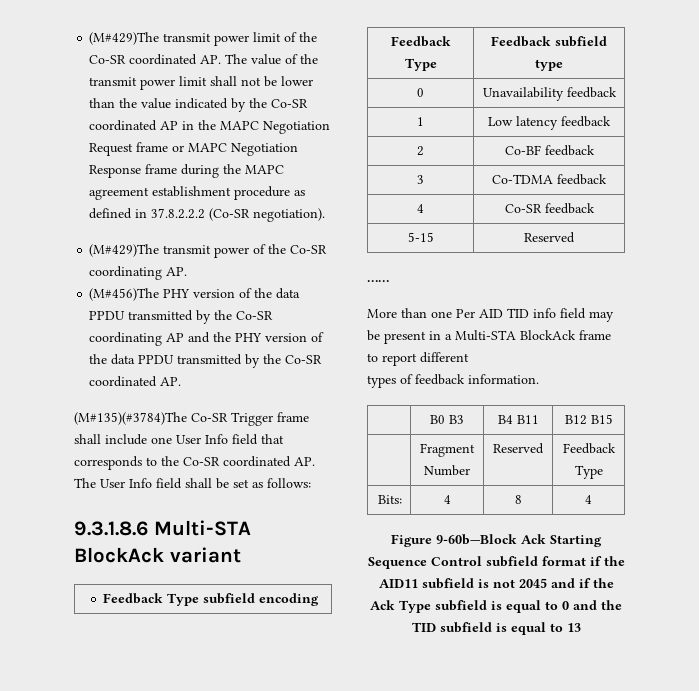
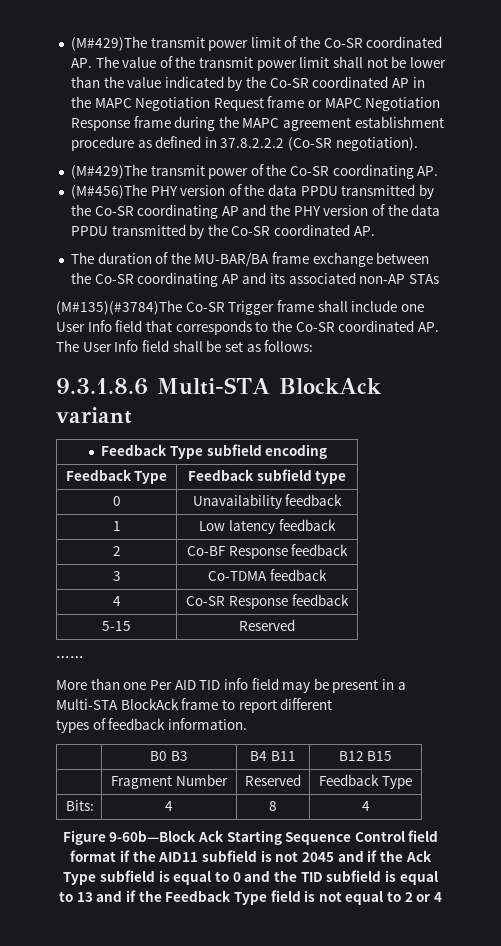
(182, 381) none -> [70,252,430,267] [70,272,440,287] // The duration of the MU-BAR/BA frame exchange between the Co-SR coordinating AP and its associated non-AP STAs
(541, 150) none -> [228,546,288,559] Response
(542, 208) none -> [229,596,288,609] Response
[485,556,538,567] subfield -> [408,830,439,842] field
(581, 627) none -> [96,890,443,905] and if the Feedback Type field is not equal to 2 or 4

